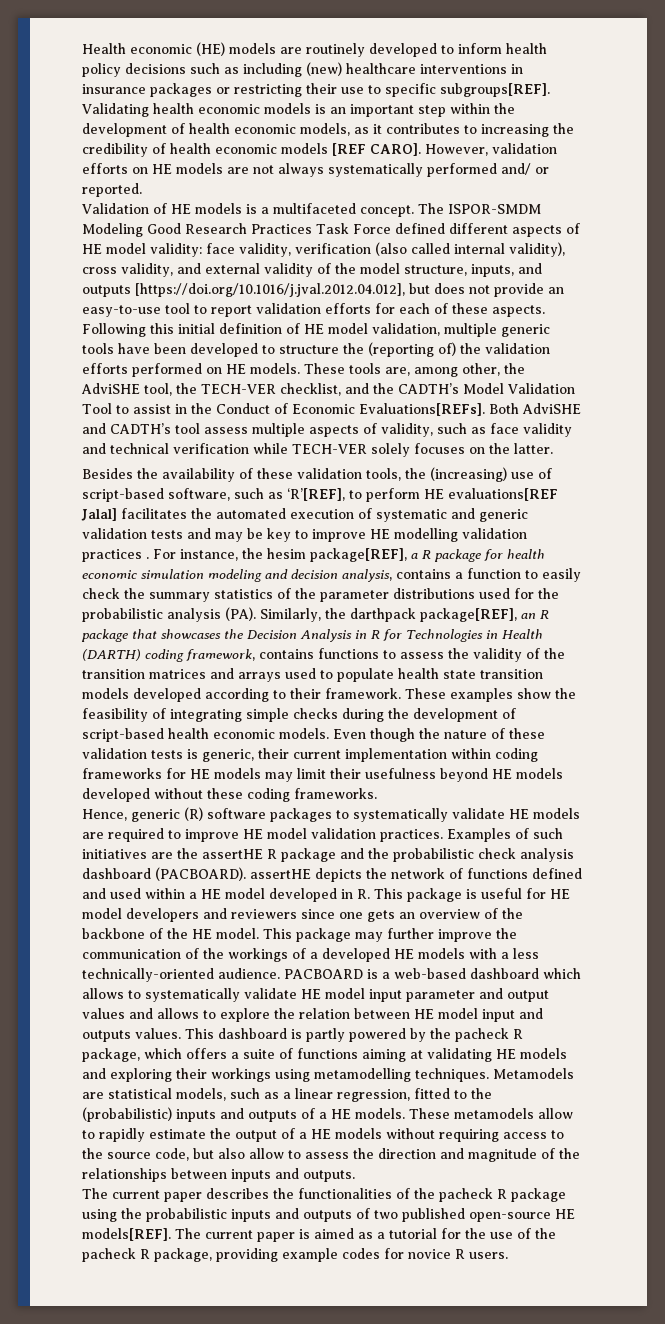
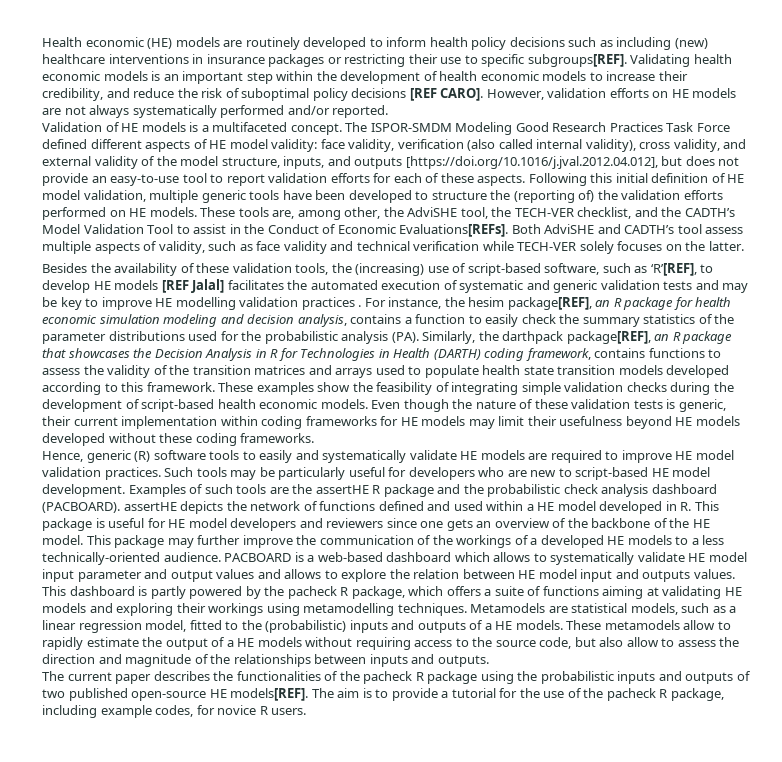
[300,123,574,137] [82,143,328,157] models, as it contributes to increasing the credibility of health economic models -> [542,71,688,81] [42,88,407,101] models to increase their credibility, and reduce the risk of suboptimal policy decisions
[501,163,549,175] and/ or -> [287,105,330,115] and/or
[366,488,558,502] perform HE evaluations[REF -> [42,280,189,293] develop HE models [REF
[411,553,418,559] a -> [595,300,611,307] an
[290,688,321,699] their -> [121,382,144,392] this
(289, 715) none -> [564,382,624,392] validation
[270,808,349,822] packages to -> [209,450,319,463] tools to easily and
(443, 835) none -> [164,467,711,480] [42,484,125,497] Such tools may be particularly useful for developers who are new to script-based HE model development.
[82,849,147,859] initiatives -> [236,484,267,494] tools
[469,948,497,959] with -> [675,536,689,545] to
[337,1089,410,1102] regression, -> [78,620,187,633] regression model,
[205,1228,373,1242] current paper is aimed as -> [337,688,438,701] aim is to provide
[216,1248,380,1262] providing example codes -> [42,705,194,718] including example codes,

